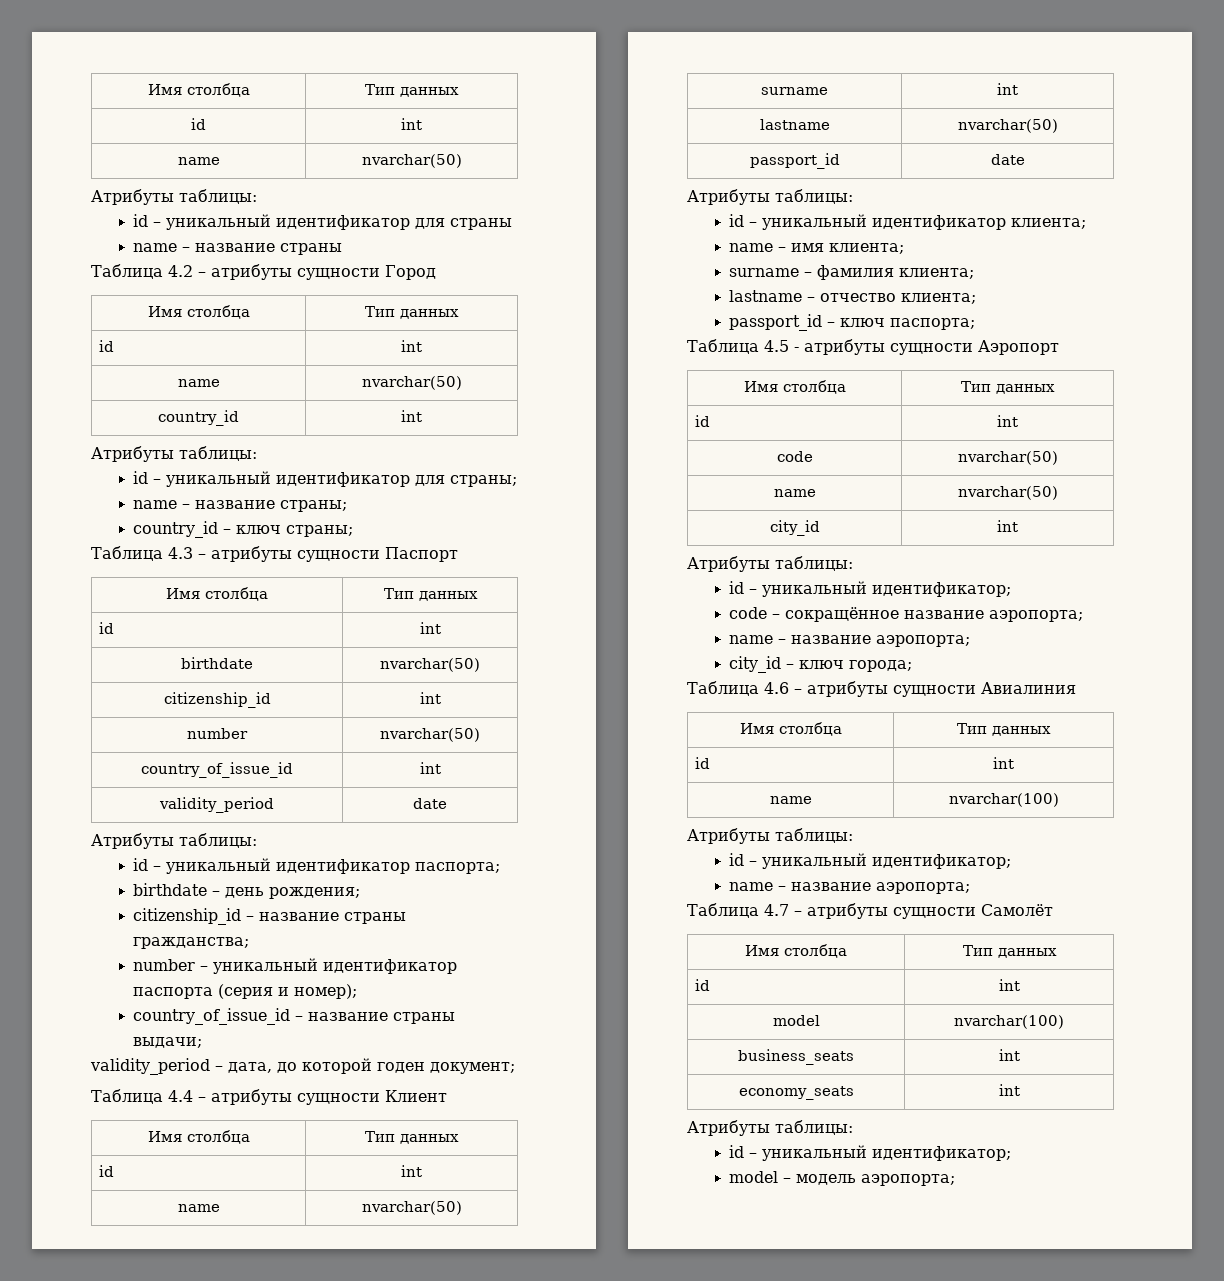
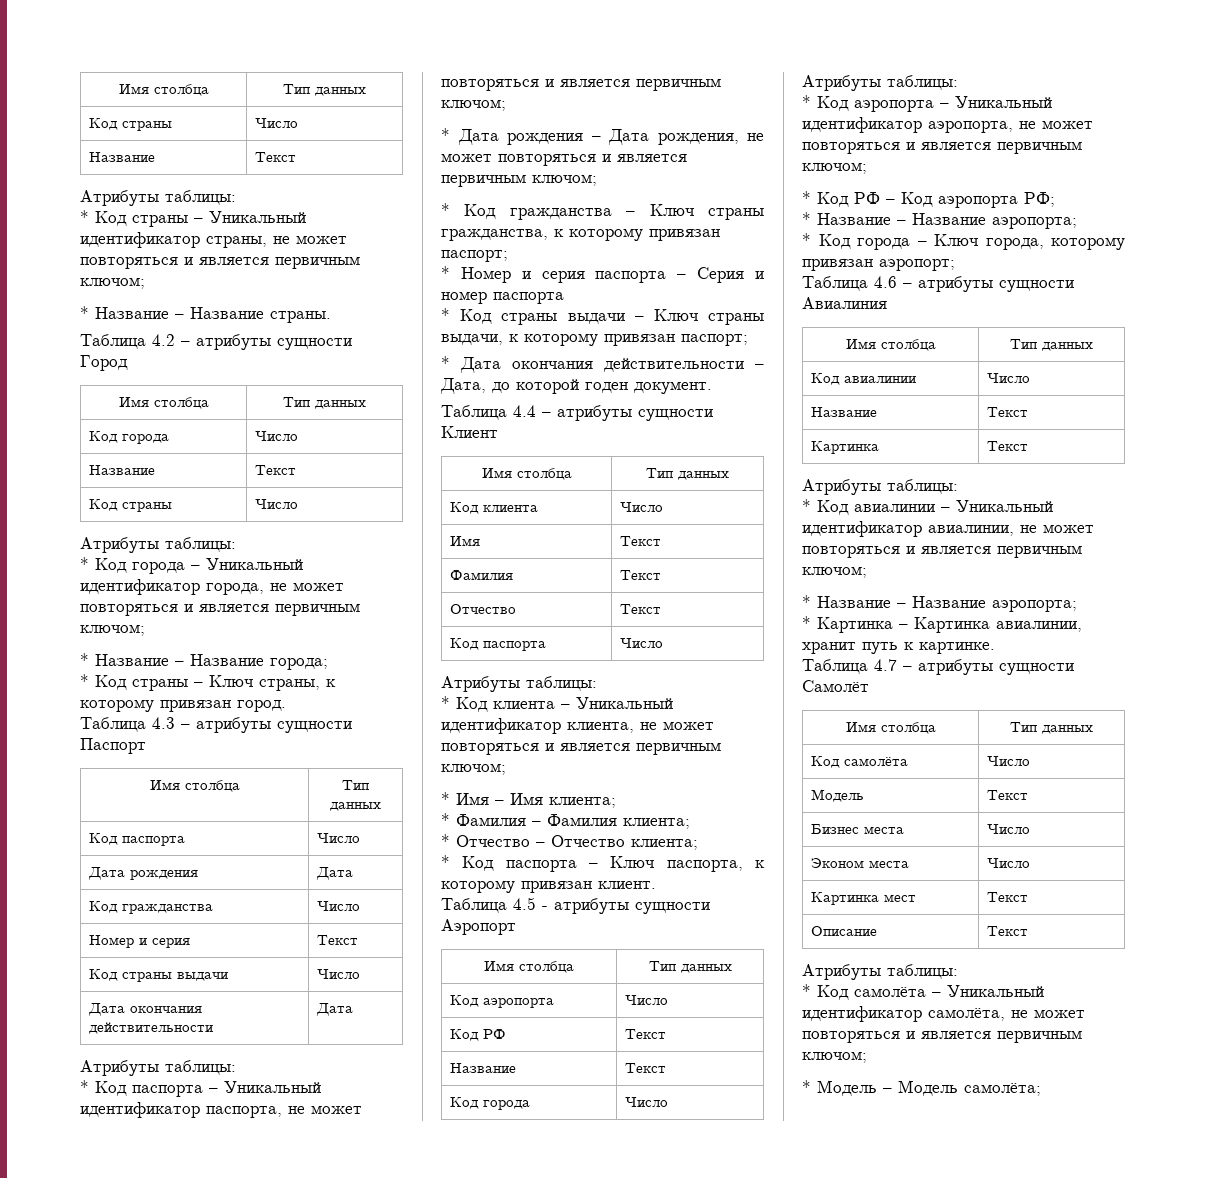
[147,83,250,97] [365,84,459,97] [191,118,206,130] [401,118,422,130] [177,157,220,165] [361,154,462,168] [91,189,257,205] [133,214,513,230] [133,243,343,255] Имя столбца | Тип данных // id | int // name | nvarchar(50) // Атрибуты таблицы: // id – уникальный идентификатор для страны // name – название страны -> [118,84,209,96] [283,84,366,96] [89,118,173,131] [255,118,299,128] [89,152,156,162] [255,152,297,162] [80,190,236,206] [80,210,306,227] [80,232,347,248] [80,256,360,269] [80,277,145,289] [80,306,331,323] Имя столбца | Тип данных // Код страны | Число // Название | Текст // Атрибуты таблицы: // * Код страны – Уникальный идентификатор страны, не может повторяться и является первичным ключом; // * Название – Название страны.
[99,340,115,352] [401,340,422,352] [177,379,220,387] [361,376,462,390] [158,410,239,426] [401,410,422,422] [91,446,257,462] [133,471,518,487] [133,500,348,512] [133,521,354,538] id | int // name | nvarchar(50) // country_id | int // Атрибуты таблицы: // id – уникальный идентификатор для страны; // name – название страны; // country_id – ключ страны; -> [89,431,170,444] [255,431,299,441] [89,465,156,475] [255,465,297,475] [89,499,173,512] [255,499,299,509] [80,537,236,553] [80,557,303,574] [80,579,344,595] [80,603,360,616] [80,624,145,636] [80,653,328,670] [80,674,336,691] [80,699,286,712] Код города | Число // Название | Текст // Код страны | Число // Атрибуты таблицы: // * Код города – Уникальный идентификатор города, не может повторяться и является первичным ключом; // * Название – Название города; // * Код страны – Ключ страны, к которому привязан город.
[99,622,115,634] [419,622,441,634] [181,657,253,669] [380,658,480,672] [163,692,271,708] [419,692,441,704] [187,728,248,739] [380,728,480,742] [141,762,293,778] [419,762,441,774] [159,797,274,813] [413,798,447,809] [91,833,257,849] [133,858,501,874] [133,883,361,899] [133,908,407,925] [133,937,250,949] [133,958,458,974] [133,984,358,999] [133,1008,456,1025] [133,1037,203,1048] [90,1058,272,1075] id | int // birthdate | nvarchar(50) // citizenship_id | int // number | nvarchar(50) // country_of_issue_id | int // validity_period | date // Атрибуты таблицы: // id – уникальный идентификатор паспорта; // birthdate – день рождения; // citizenship_id – название страны гражданства; // number – уникальный идентификатор паспорта (серия и номер); // country_of_issue_id – название страны выдачи; // validity_period – дата, -> [89,833,186,846] [317,833,361,843] [88,867,199,880] [316,867,354,880] [89,901,214,914] [317,901,361,911] [89,935,191,948] [317,935,359,945] [89,969,229,982] [317,969,361,979] [88,1003,203,1016] [89,1022,214,1034] [316,1003,354,1016] [80,1060,236,1076] [80,1080,321,1097] [80,1102,362,1118] [441,78,721,91] [441,99,506,111] [441,128,764,145] [441,153,687,166] [441,174,597,187] [441,203,764,220] [441,228,720,241] [441,250,508,262] [441,266,764,283] [441,291,564,304] [441,308,764,325] [441,333,748,346] [441,356,764,373] [440,378,486,394] Код паспорта | Число // Дата рождения | Дата // Код гражданства | Число // Номер и серия | Текст // Код страны выдачи | Число // Дата окончания действительности | Дата // Атрибуты таблицы: // * Код паспорта – Уникальный идентификатор паспорта, не может повторяться и является первичным ключом; // * Дата рождения – Дата рождения, не может повторяться и является первичным ключом; // * Код гражданства – Ключ страны гражданства, к которому привязан паспорт; // * Номер и серия паспорта – Серия и номер паспорта // * Код страны выдачи – Ключ страны выдачи, к которому привязан паспорт; // * Дата окончания действительности – Дата,
[430,1062,515,1074] документ; -> [634,381,712,394] документ.
[99,1165,115,1177] [401,1165,422,1177] [177,1204,220,1212] [361,1201,462,1215] [761,87,828,95] [997,83,1018,95] [759,119,830,130] [957,119,1058,133] [749,153,840,169] [990,154,1025,165] [687,189,853,205] [729,214,1087,230] [729,243,905,254] [729,265,975,280] [729,290,977,304] [729,314,976,331] id | int // name | nvarchar(50) // surname | int // lastname | nvarchar(50) // passport_id | date // Атрибуты таблицы: // id – уникальный идентификатор клиента; // name – имя клиента; // surname – фамилия клиента; // lastname – отчество клиента; // passport_id – ключ паспорта; -> [450,502,539,514] [620,502,664,512] [450,536,481,546] [620,536,662,546] [450,570,514,580] [620,570,662,580] [450,604,517,614] [620,604,662,614] [450,638,547,651] [620,638,664,648] [441,676,597,692] [441,696,673,712] [441,718,714,734] [441,742,721,755] [441,763,506,775] [441,792,616,808] [441,813,690,829] [441,834,698,850] [441,855,765,872] [441,880,656,893] Код клиента | Число // Имя | Текст // Фамилия | Текст // Отчество | Текст // Код паспорта | Число // Атрибуты таблицы: // * Код клиента – Уникальный идентификатор клиента, не может повторяться и является первичным ключом; // * Имя – Имя клиента; // * Фамилия – Фамилия клиента; // * Отчество – Отчество клиента; // * Код паспорта – Ключ паспорта, к которому привязан клиент.
[695,415,711,427] [997,415,1018,427] [776,451,813,462] [957,451,1058,465] [773,489,816,497] [957,486,1058,500] [769,520,820,536] [997,520,1018,532] [687,556,853,572] [729,581,1012,597] [729,607,1084,622] [729,635,971,647] [729,656,913,673] id | int // code | nvarchar(50) // name | nvarchar(50) // city_id | int // Атрибуты таблицы: // id – уникальный идентификатор; // сode – сокращённое название аэропорта; // name – название аэропорта; // city_id – ключ города; -> [450,995,555,1008] [625,995,669,1005] [450,1029,507,1041] [625,1029,667,1039] [450,1063,517,1073] [625,1063,667,1073] [450,1097,531,1110] [625,1097,669,1107] [802,75,958,91] [802,95,1052,112] [802,117,1093,133] [802,141,1082,154] [802,162,867,174] [802,191,1055,208] [802,212,1077,229] [802,233,1125,250] [802,259,955,271] Код аэропорта | Число // Код РФ | Текст // Название | Текст // Код города | Число // Атрибуты таблицы: // * Код аэропорта – Уникальный идентификатор аэропорта, не может повторяться и является первичным ключом; // * Код РФ – Код аэропорта РФ; // * Название – Название аэропорта; // * Код города – Ключ города, которому привязан аэропорт;
[695,757,711,769] [993,757,1014,769] [769,796,812,804] [948,793,1059,807] [687,828,853,844] [729,853,1012,869] [729,882,971,894] id | int // name | nvarchar(100) // Атрибуты таблицы: // id – уникальный идентификатор; // name – название аэропорта; -> [811,373,917,385] [987,373,1031,383] [811,407,878,417] [987,407,1029,417] [811,441,880,454] [987,441,1029,451] [802,479,958,495] [802,499,1053,515] [802,521,1094,537] [802,545,1082,558] [802,566,867,578] [802,595,1077,612] [802,616,1082,633] [802,642,995,654] Код авиалинии | Число // Название | Текст // Картинка | Текст // Атрибуты таблицы: // * Код авиалинии – Уникальный идентификатор авиалинии, не может повторяться и является первичным ключом; // * Название – Название аэропорта; // * Картинка – Картинка авиалинии, хранит путь к картинке.
[695,979,711,991] [998,979,1020,991] [772,1015,820,1026] [954,1015,1064,1029] [738,1049,854,1065] [998,1049,1020,1061] [738,1086,854,1100] [998,1084,1020,1096] [687,1120,853,1136] [729,1145,1012,1161] [729,1171,956,1186] id | int // model | nvarchar(100) // business_seats | int // economy_seats | int // Атрибуты таблицы: // id – уникальный идентификатор; // model – модель аэропорта; -> [811,756,909,768] [987,756,1031,766] [811,789,865,802] [987,790,1029,800] [811,824,905,834] [987,824,1031,834] [811,858,910,868] [987,858,1031,868] [811,892,917,905] [987,892,1029,902] [811,926,878,936] [987,926,1029,936] [802,964,958,980] [802,984,1044,1000] [802,1006,1085,1022] [802,1030,1082,1043] [802,1051,867,1063] [802,1080,1041,1096] Код самолёта | Число // Модель | Текст // Бизнес места | Число // Эконом места | Число // Картинка мест | Текст // Описание | Текст // Атрибуты таблицы: // * Код самолёта – Уникальный идентификатор самолёта, не может повторяться и является первичным ключом; // * Модель – Модель самолёта;

